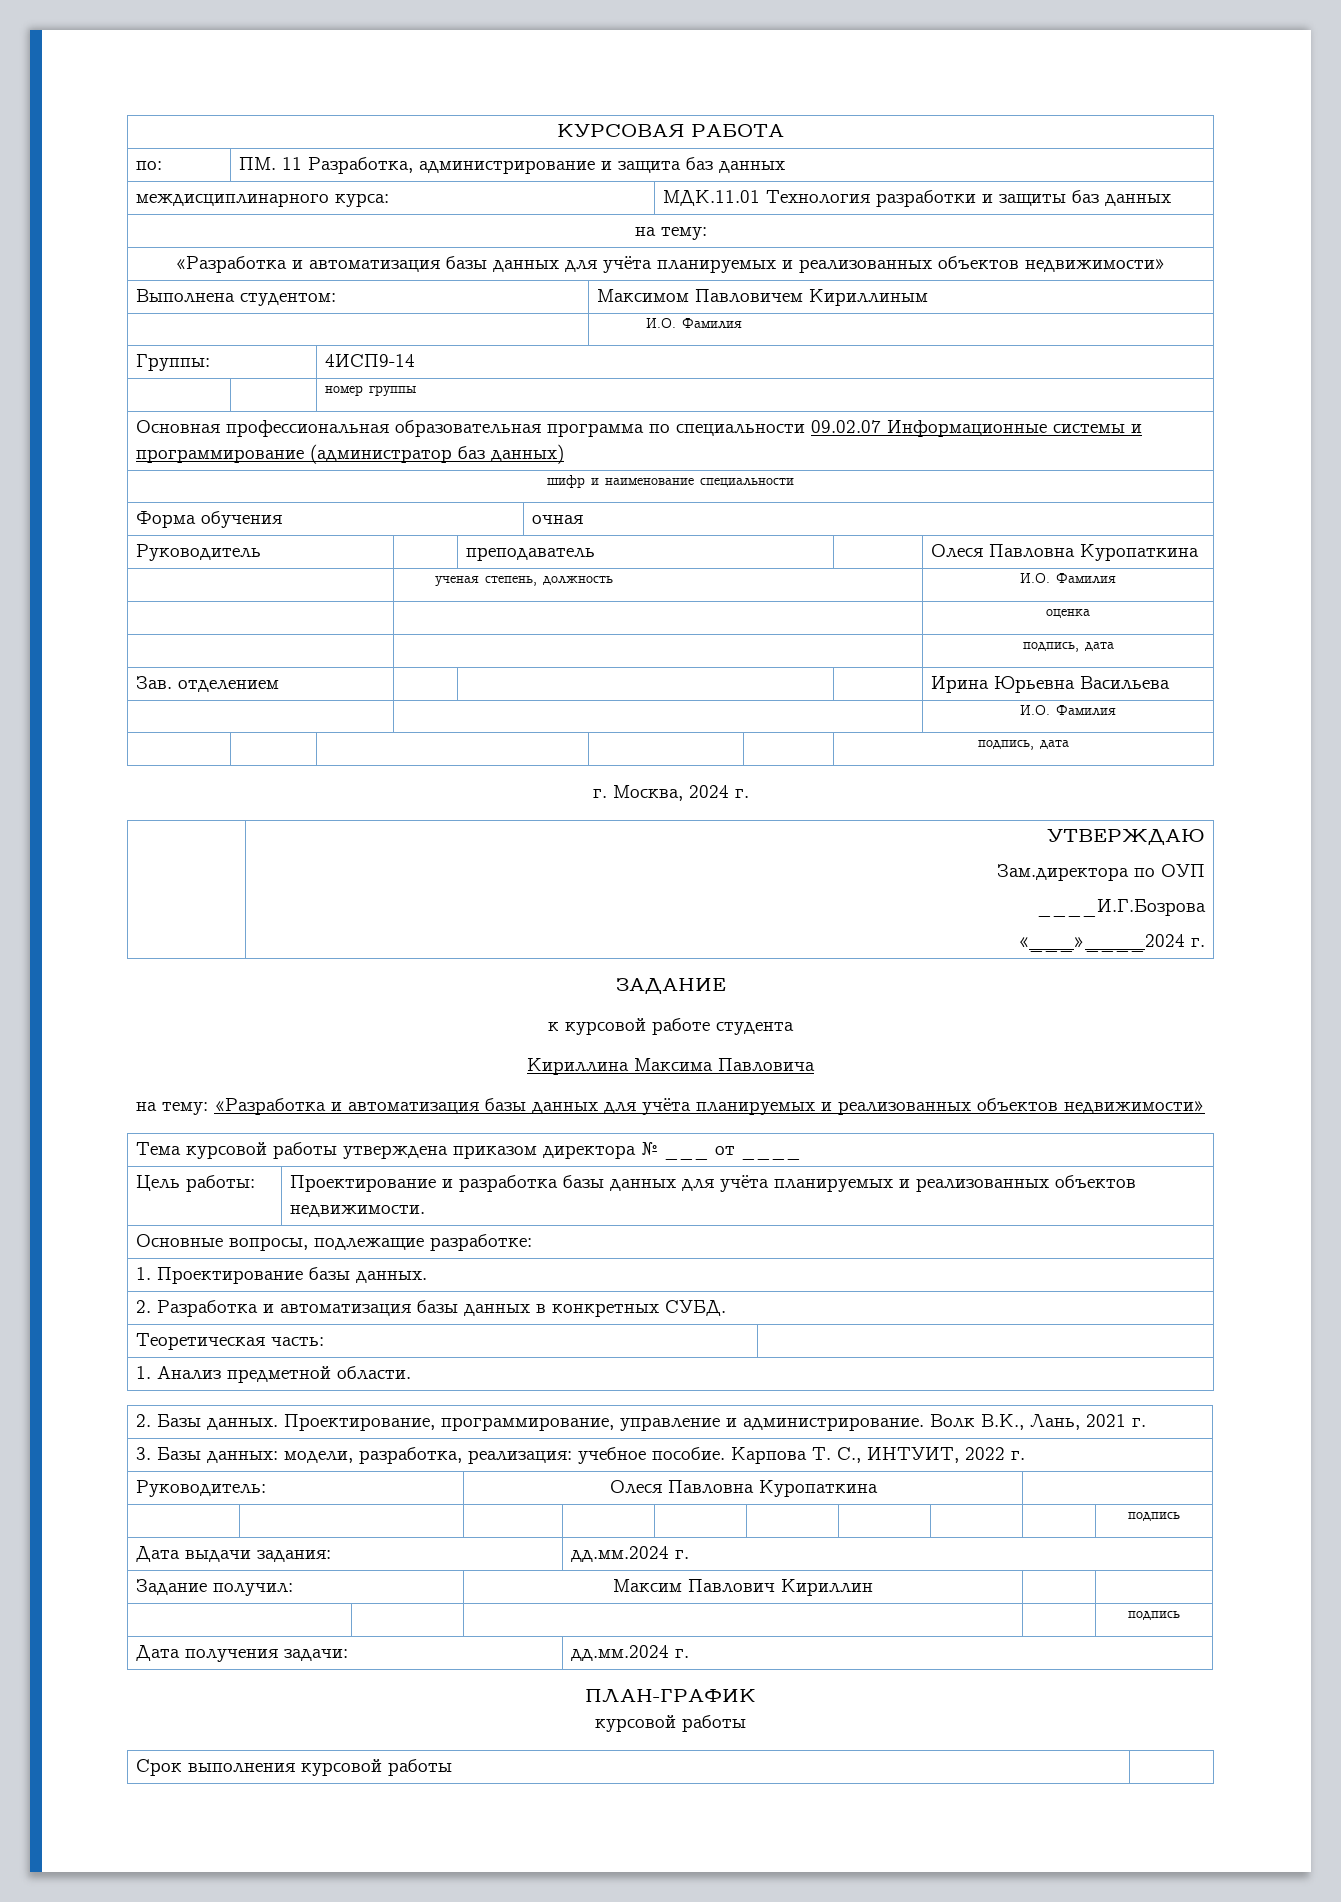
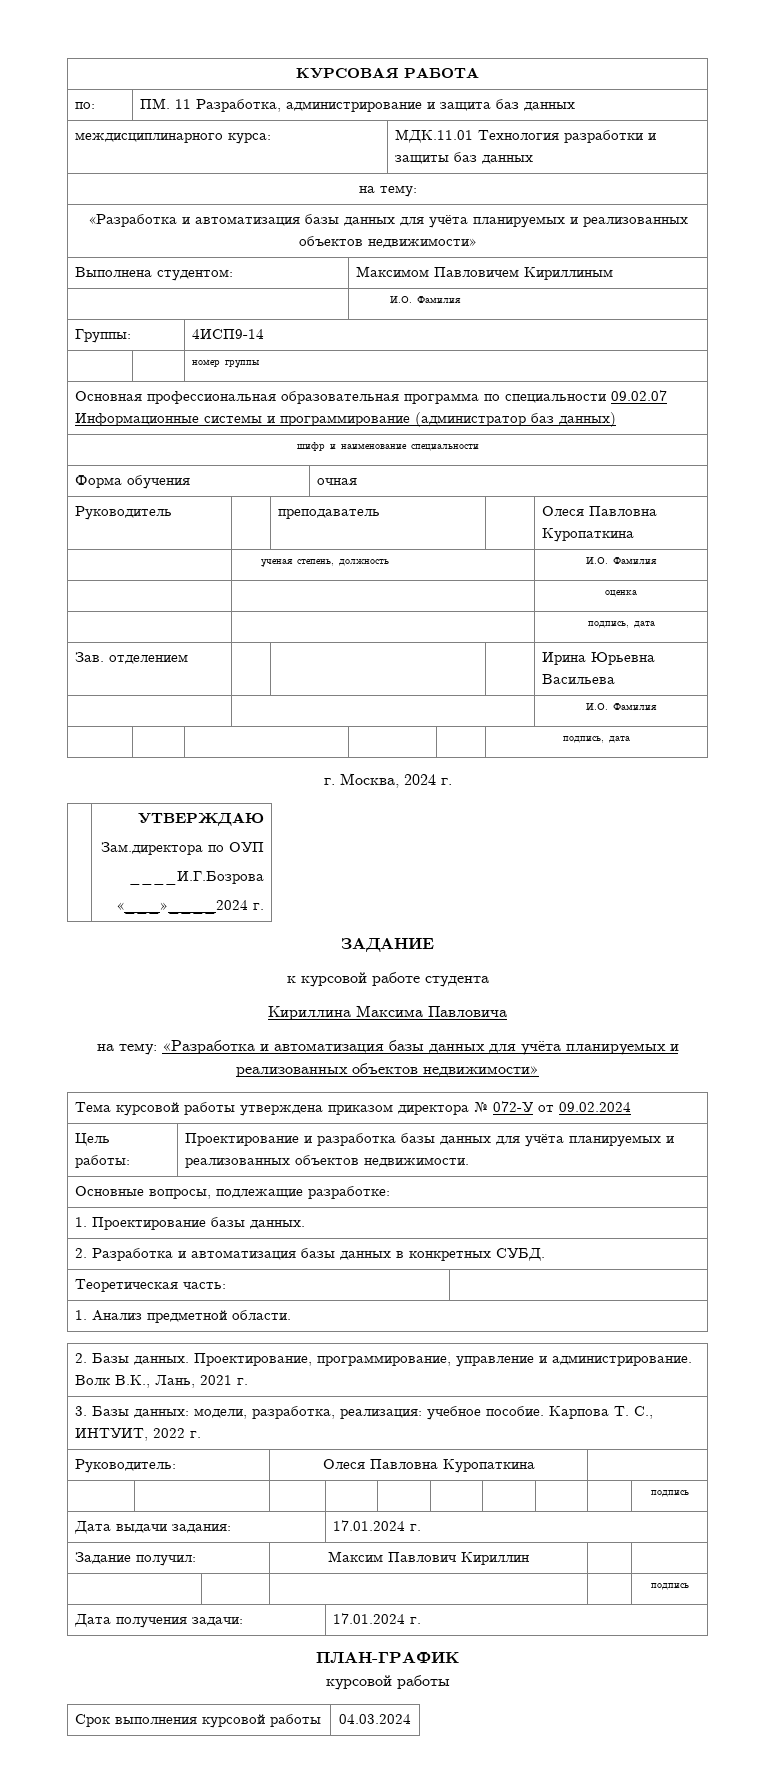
[664,1155,710,1160] [715,1146,736,1155] [741,1155,802,1160] ___ от ____ -> [493,1101,632,1112] 072-У от 09.02.2024
[571,1546,670,1562] дд.мм.2024 -> [333,1520,406,1531] 17.01.2024
[571,1645,670,1661] дд.мм.2024 -> [333,1613,406,1624] 17.01.2024
(453, 1767) none -> [339,1714,411,1724] 04.03.2024

